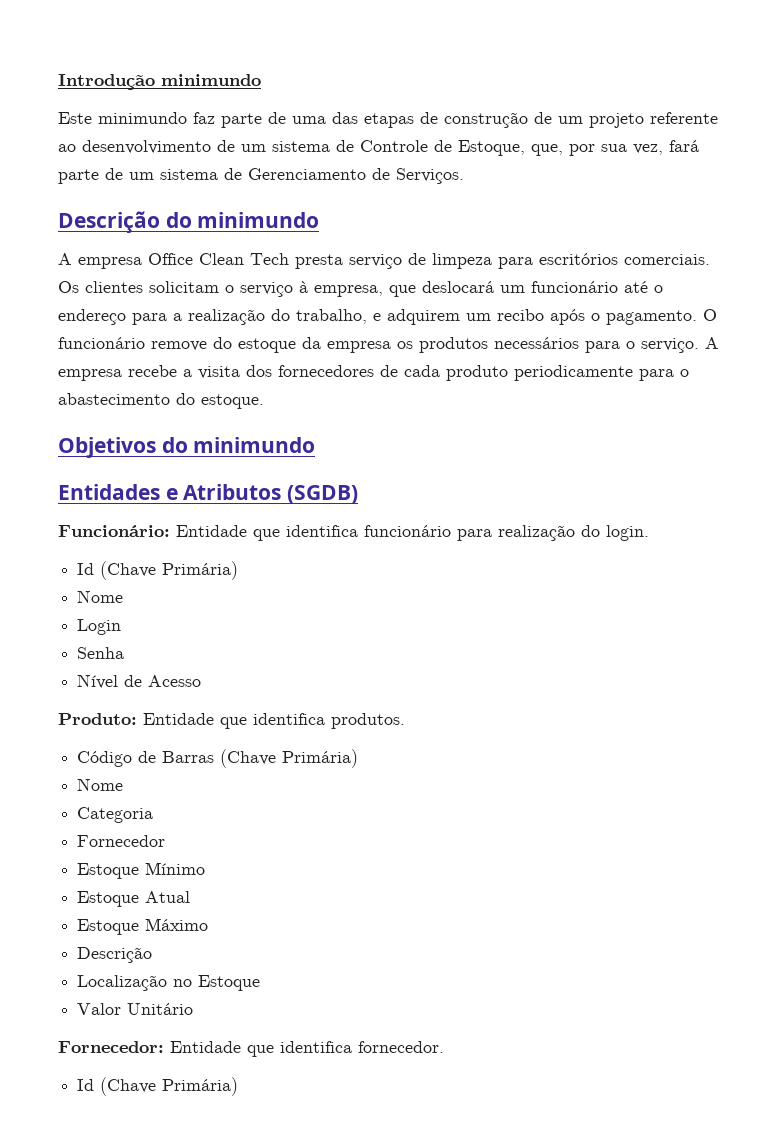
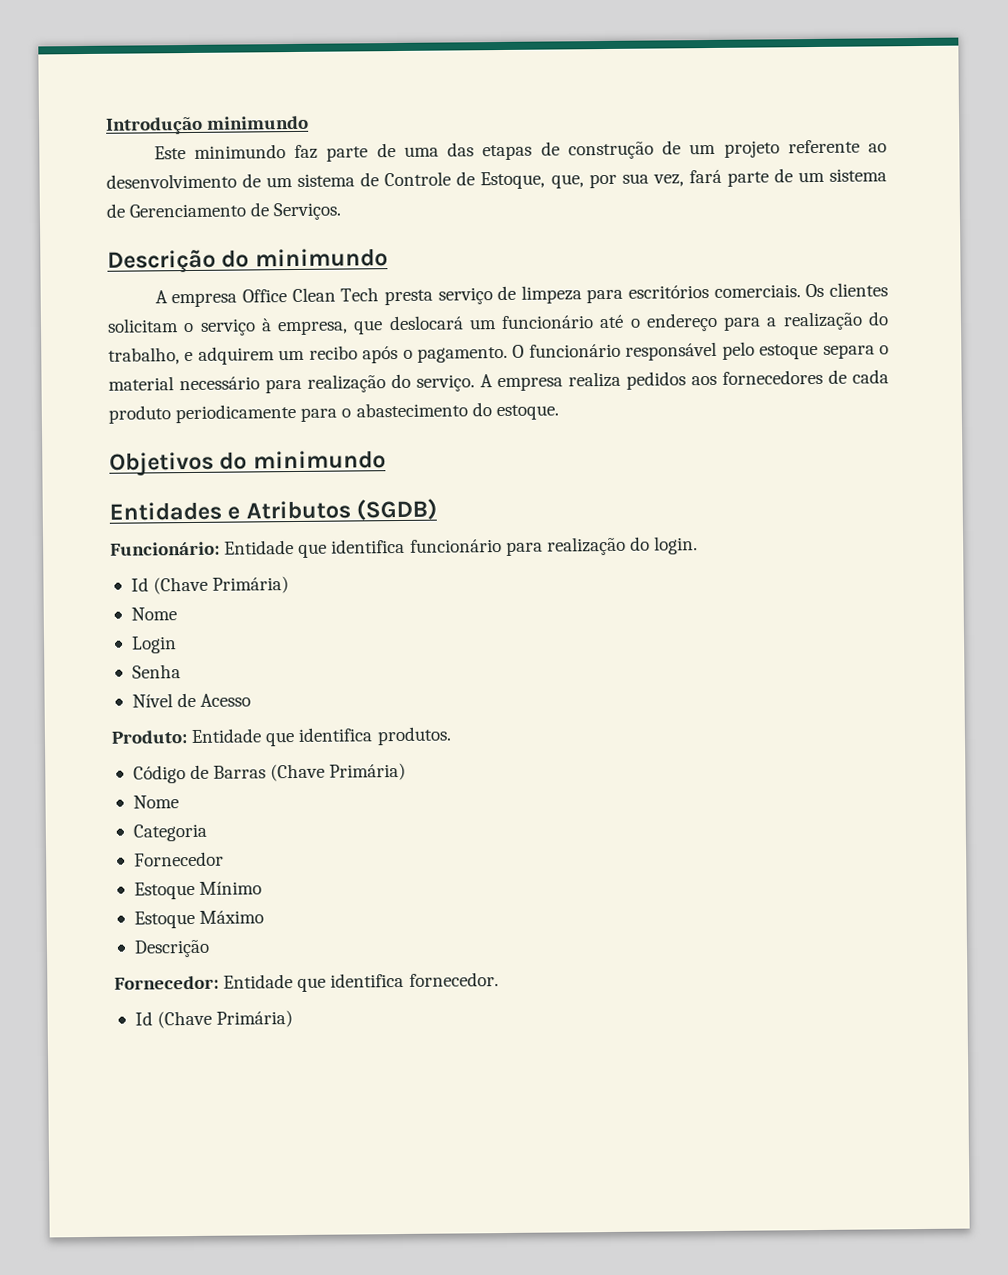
[151,337,719,353] [58,365,272,381] remove do estoque da empresa os produtos necessários para o serviço. A empresa recebe a visita dos -> [625,341,890,361] [108,371,717,394] responsável pelo estoque separa o material necessário para realização do serviço. A empresa realiza pedidos aos
[77,891,191,907] // Estoque Atual -> (263, 888) none
[77,975,261,991] [77,1003,194,1015] // Localização no Estoque // Valor Unitário -> (210, 948) none

